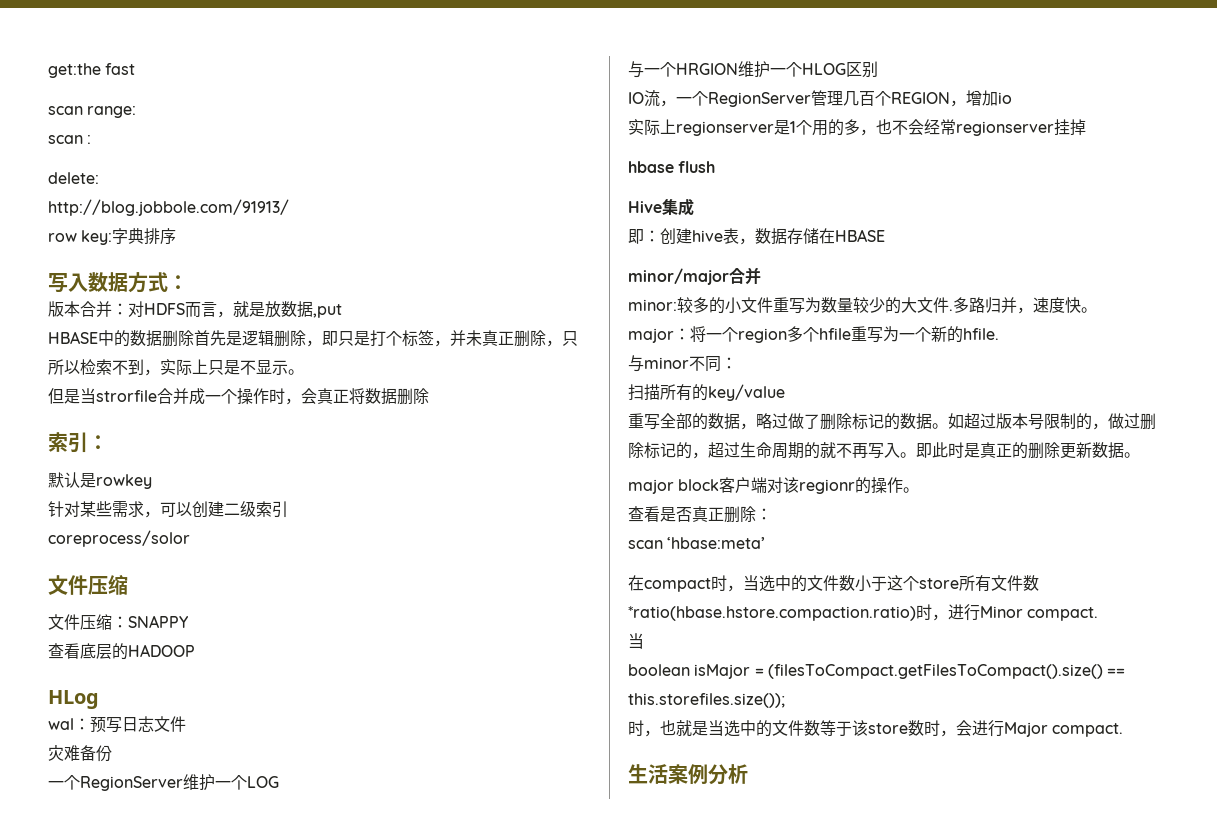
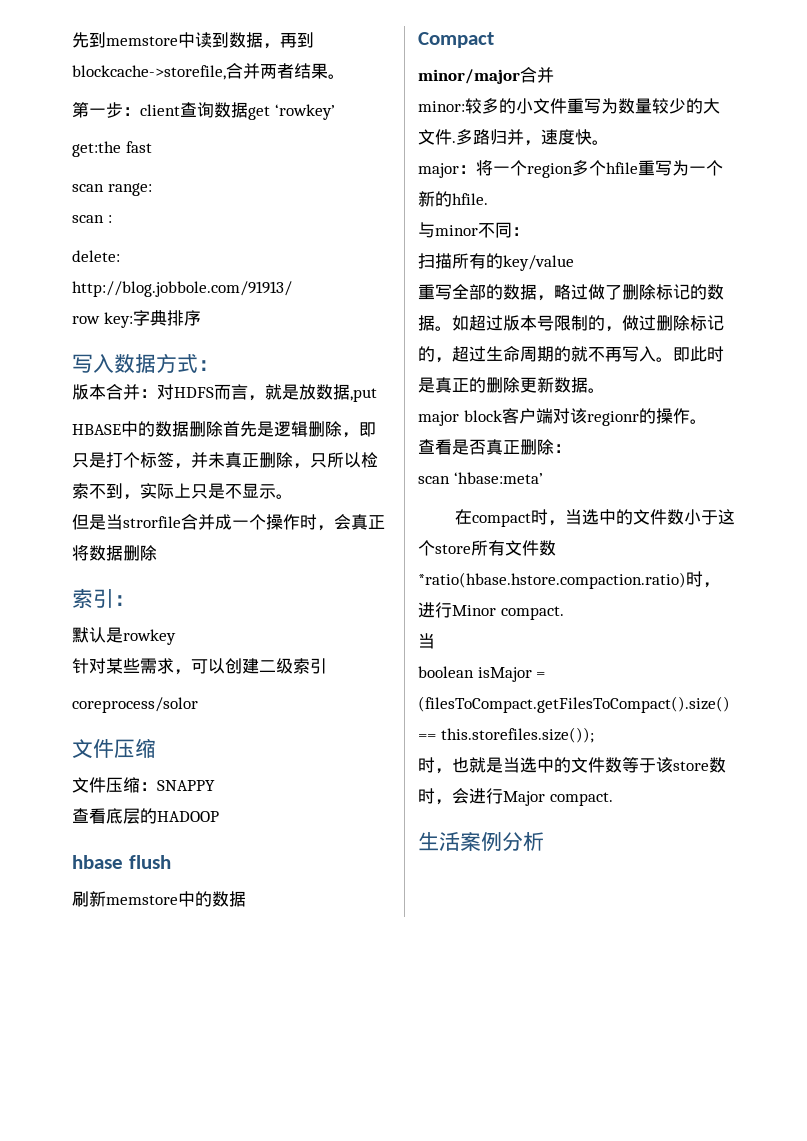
(48, 70) none -> [72,32,314,49] [72,63,345,80] [72,102,335,120] 先到memstore中读到数据，再到blockcache->storefile,合并两者结果。 // 第一步：client查询数据get ‘rowkey’ //
[48,690,99,709] [48,716,186,733] [48,745,112,762] [48,774,279,791] [628,61,878,78] [628,90,1012,107] [628,119,1086,136] [628,161,716,173] [628,198,694,216] [628,228,885,245] HLog // wal：预写日志文件 // 灾难备份 // 一个RegionServer维护一个LOG // 与一个HRGION维护一个HLOG区别 // IO流，一个RegionServer管理几百个REGION，增加io // 实际上regionserver是1个用的多，也不会经常regionserver挂掉 // hbase flush // Hive集成 // 即：创建hive表，数据存储在HBASE -> [72,855,171,869] [72,891,246,907] [418,32,494,48] hbase flush // 刷新memstore中的数据 // Compact

